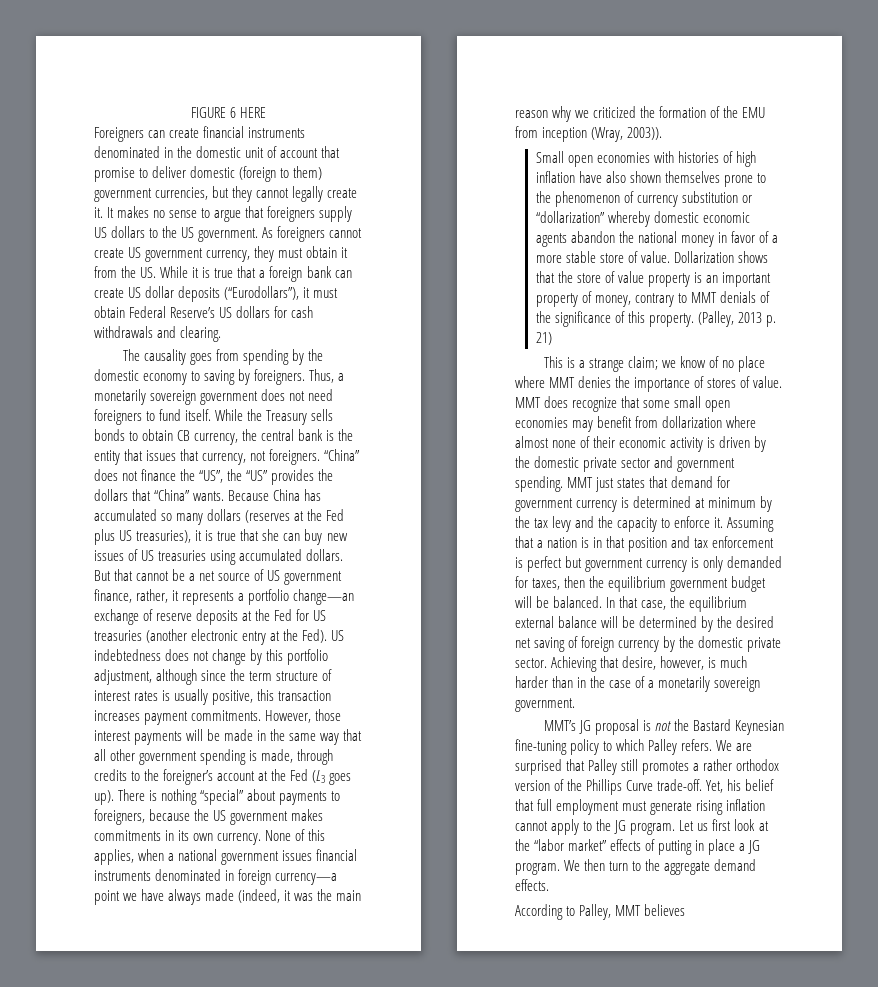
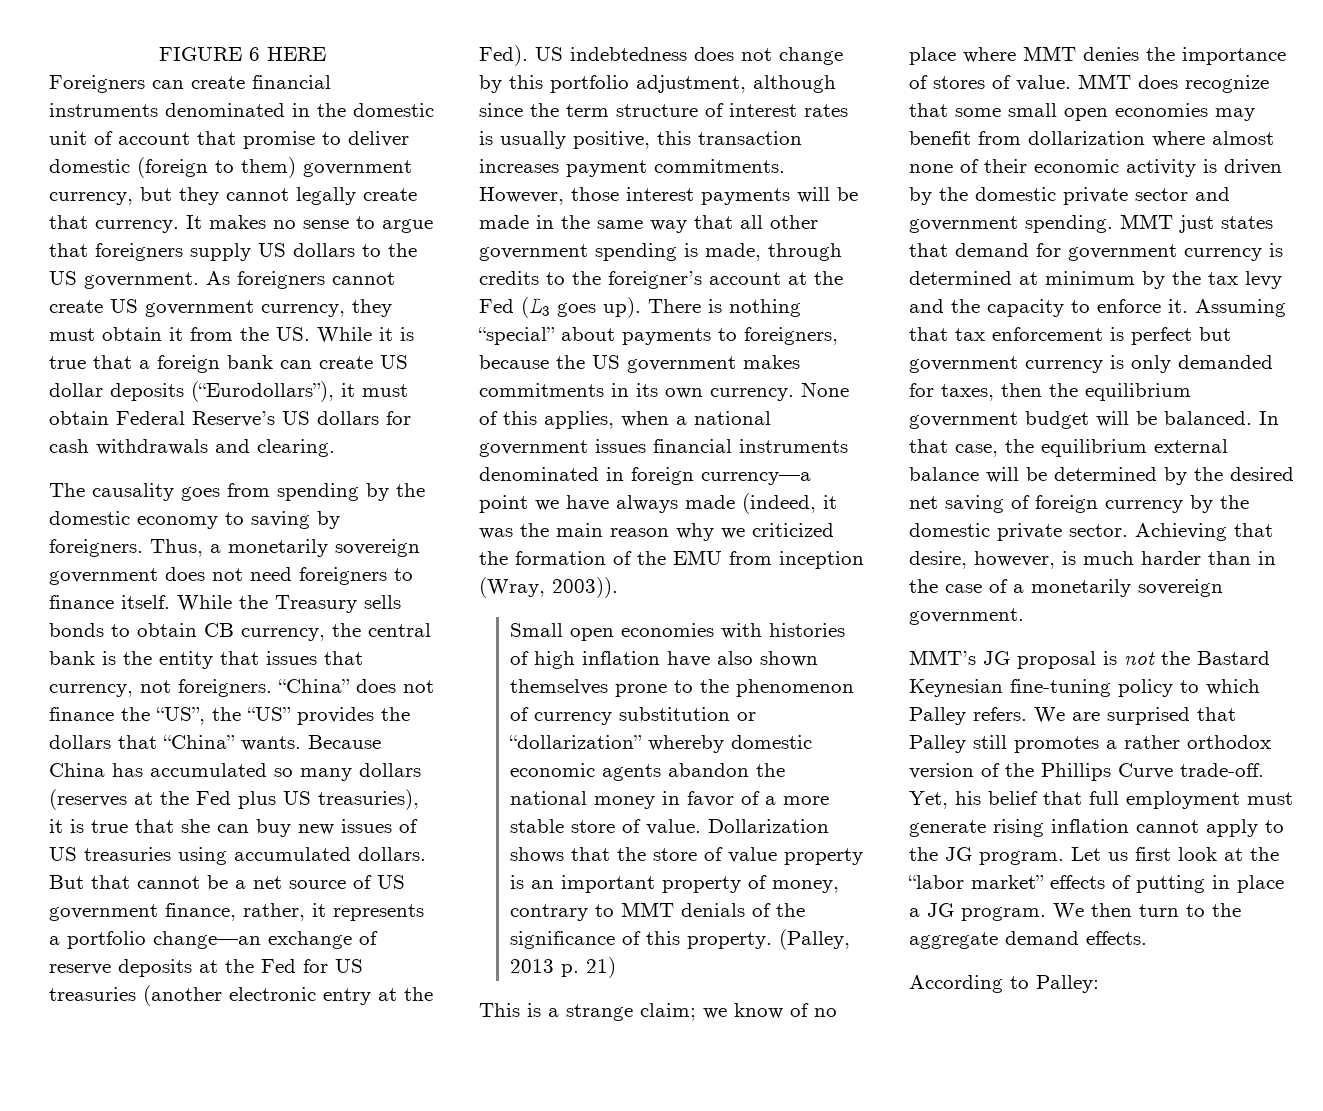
[155,187,209,200] currencies, -> [49,192,133,205] currency,
[94,207,103,218] it. -> [49,215,179,233] that currency.
[159,409,182,421] fund -> [49,595,114,609] finance
[537,536,691,552] a nation is in that position and -> (948, 334) none
[579,904,686,920] Palley, MMT believes -> [1036,975,1099,993] Palley:

